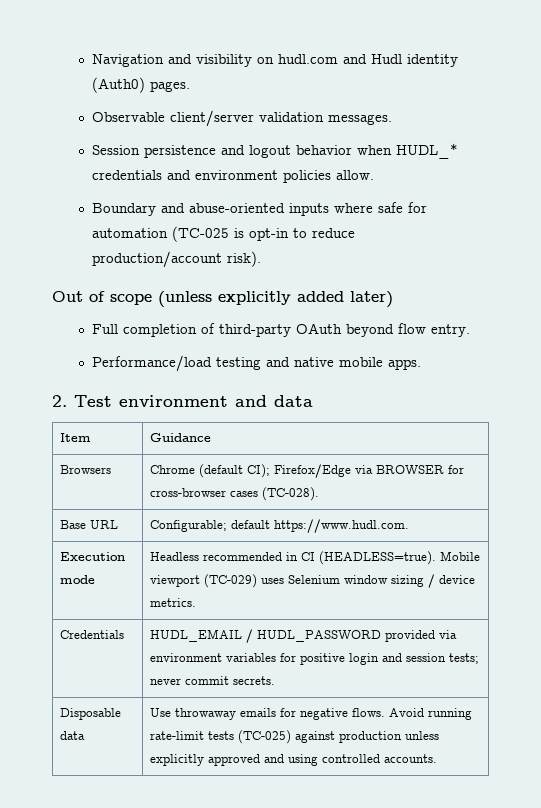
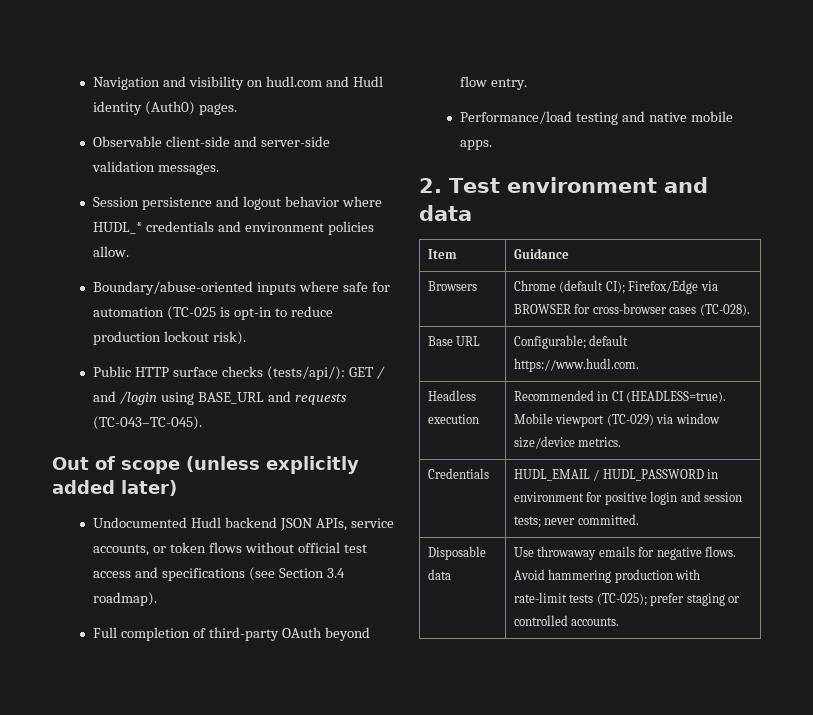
[170,110,255,127] client/server -> [166,136,330,147] client-side and server-side
[357,145,393,155] when -> [341,196,382,207] where
[92,203,286,216] Boundary and abuse-oriented -> [93,281,254,295] Boundary/abuse-oriented
[92,251,223,268] production/account -> [93,331,210,345] production lockout
(262, 259) none -> [93,366,385,380] [93,391,347,405] [93,416,203,430] // Public HTTP surface checks (tests/api/): GET / and /login using BASE_URL and requests (TC-043–TC-045).
(393, 299) none -> [93,517,394,531] [93,542,367,556] [93,567,345,581] [93,592,158,606] // Undocumented Hudl backend JSON APIs, service accounts, or token flows without official test access and specifications (see Section 3.4 roadmap).
[59,552,125,561] [59,575,95,584] [149,552,282,561] Execution mode | Headless recommended -> [427,390,476,401] [427,414,479,424] [513,390,594,401] Headless execution | Recommended
[260,574,475,588] uses Selenium window sizing / device -> [656,413,720,424] [513,436,575,449] via window size/device
[384,630,457,642] [149,653,276,662] provided via environment variables -> [707,469,719,479] [513,492,584,502] in environment
[184,676,275,685] commit secrets. -> [577,514,639,525] committed.
[427,708,472,720] [149,730,439,744] [149,754,318,766] running rate-limit tests (TC-025) against production unless explicitly approved and using -> [548,569,701,583] [513,592,741,606] hammering production with rate-limit tests (TC-025); prefer staging or

